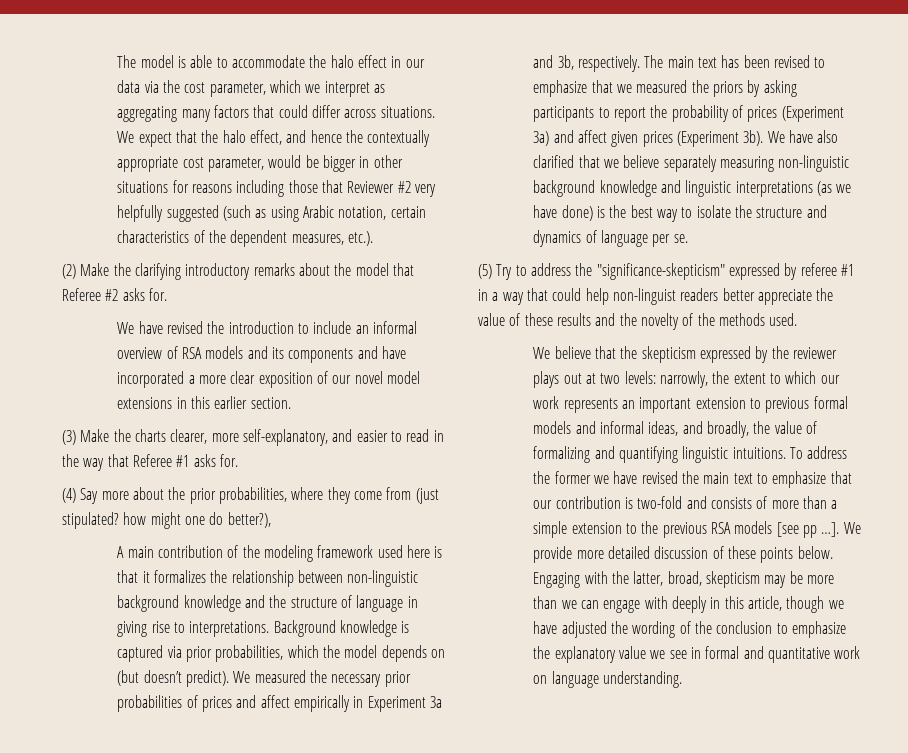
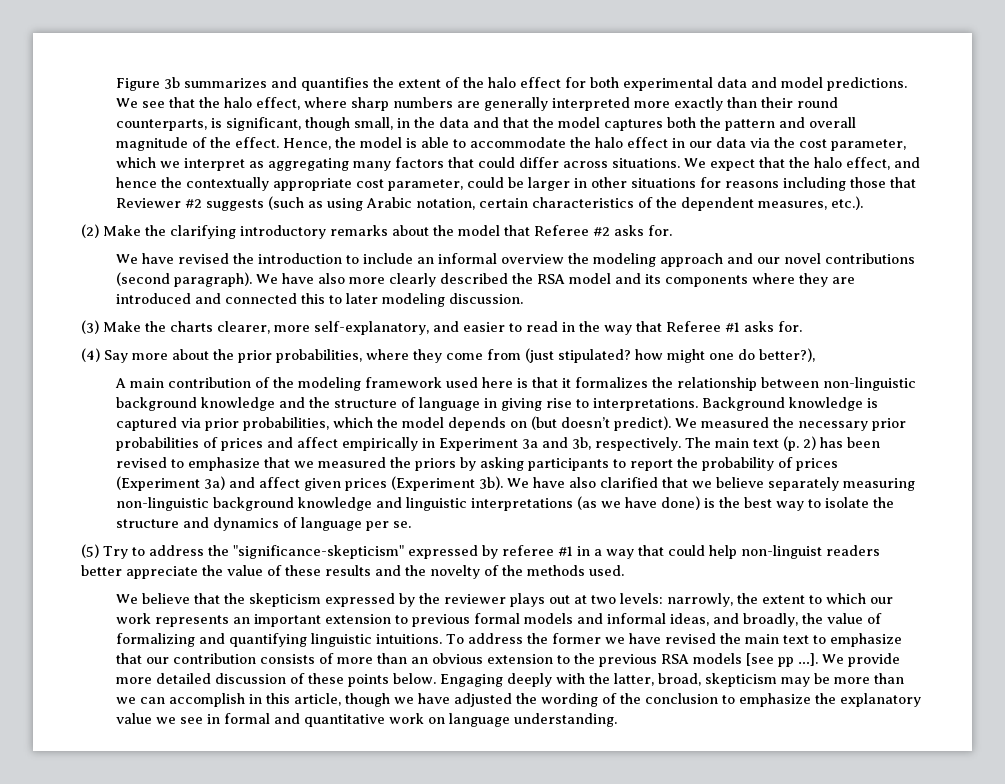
[117,55,137,68] The -> [116,77,908,91] [116,97,839,111] [116,117,857,131] [116,137,357,151] Figure 3b summarizes and quantifies the extent of the halo effect for both experimental data and model predictions. We see that the halo effect, where sharp numbers are generally interpreted more exactly than their round counterparts, is significant, though small, in the data and that the model captures both the pattern and overall magnitude of the effect. Hence, the
[268,155,356,172] would be bigger -> [467,177,571,191] could be larger
[414,184,436,197] [117,205,219,222] very helpfully suggested -> [206,199,265,211] suggests
[166,346,406,363] [117,371,420,388] [117,396,291,409] of RSA models and its components and have incorporated a more clear exposition of our novel model extensions in this earlier section. -> [568,253,916,267] [116,272,856,287] [116,293,524,307] the modeling approach and our novel contributions (second paragraph). We have also more clearly described the RSA model and its components where they are introduced and connected this to later modeling discussion.
(717, 62) none -> [783,436,817,451] (p. 2)
[625,496,707,509] is two-fold and -> (257, 658) none
[831,500,838,509] [533,521,568,538] a simple -> [411,653,484,664] an obvious
(581, 580) none -> [507,673,553,687] deeply
[603,596,707,613] engage with deeply -> [169,693,246,707] accomplish

